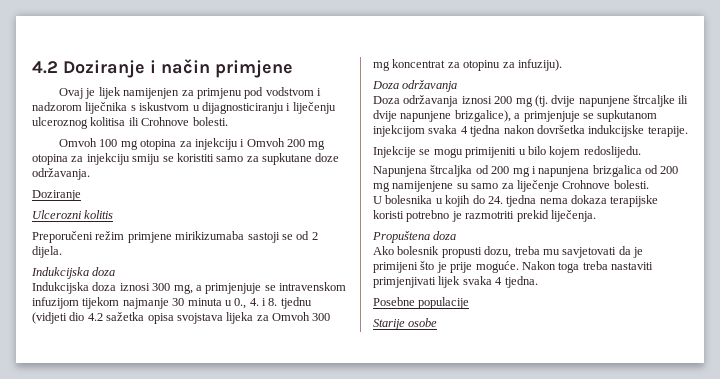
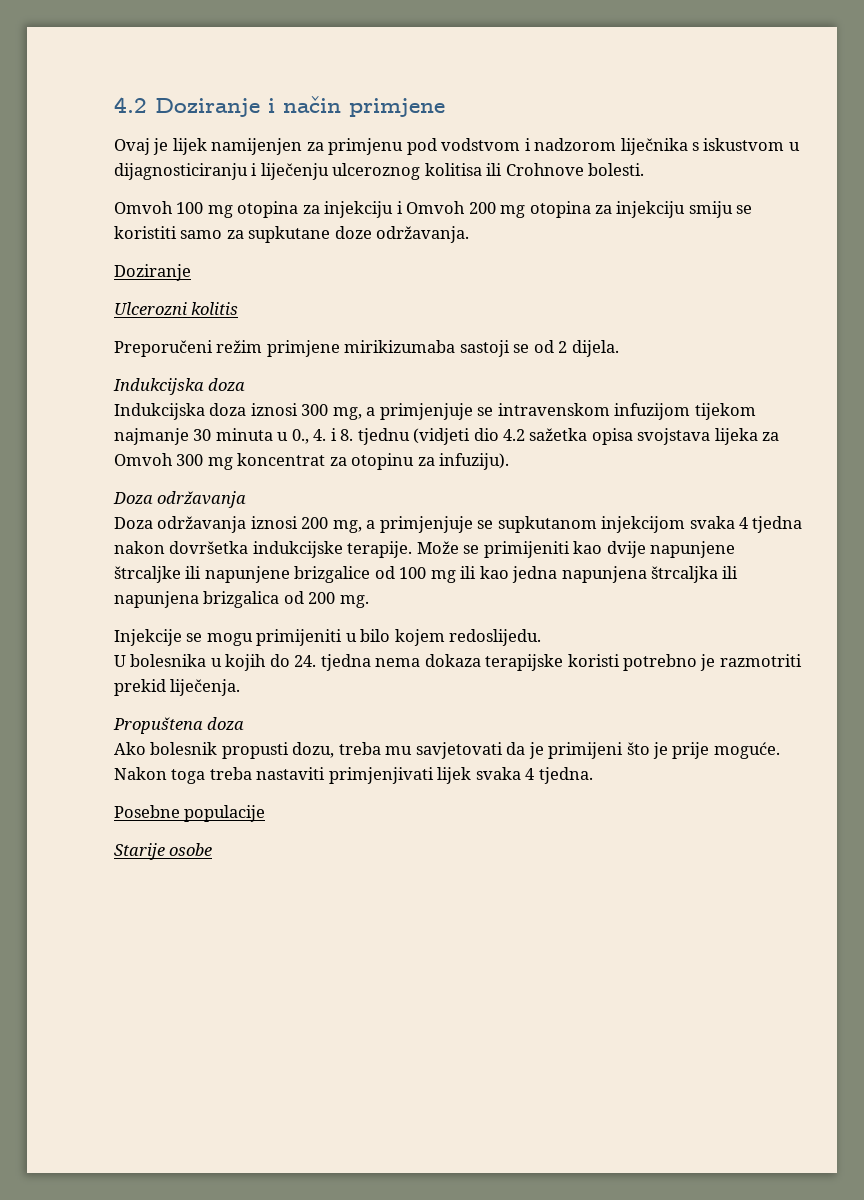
[515,95,689,107] [373,110,511,122] mg (tj. dvije napunjene štrcaljke ili dvije napunjene brizgalice), -> [332,520,362,533] mg,
(688, 131) none -> [416,541,736,558] [114,566,739,583] [114,591,369,608] Može se primijeniti kao dvije napunjene štrcaljke ili napunjene brizgalice od 100 mg ili kao jedna napunjena štrcaljka ili napunjena brizgalica od 200 mg.
[373,165,679,177] [373,180,649,192] // Napunjena štrcaljka od 200 mg i napunjena brizgalica od 200 mg namijenjene su samo za liječenje Crohnove bolesti. -> (542, 637) none

